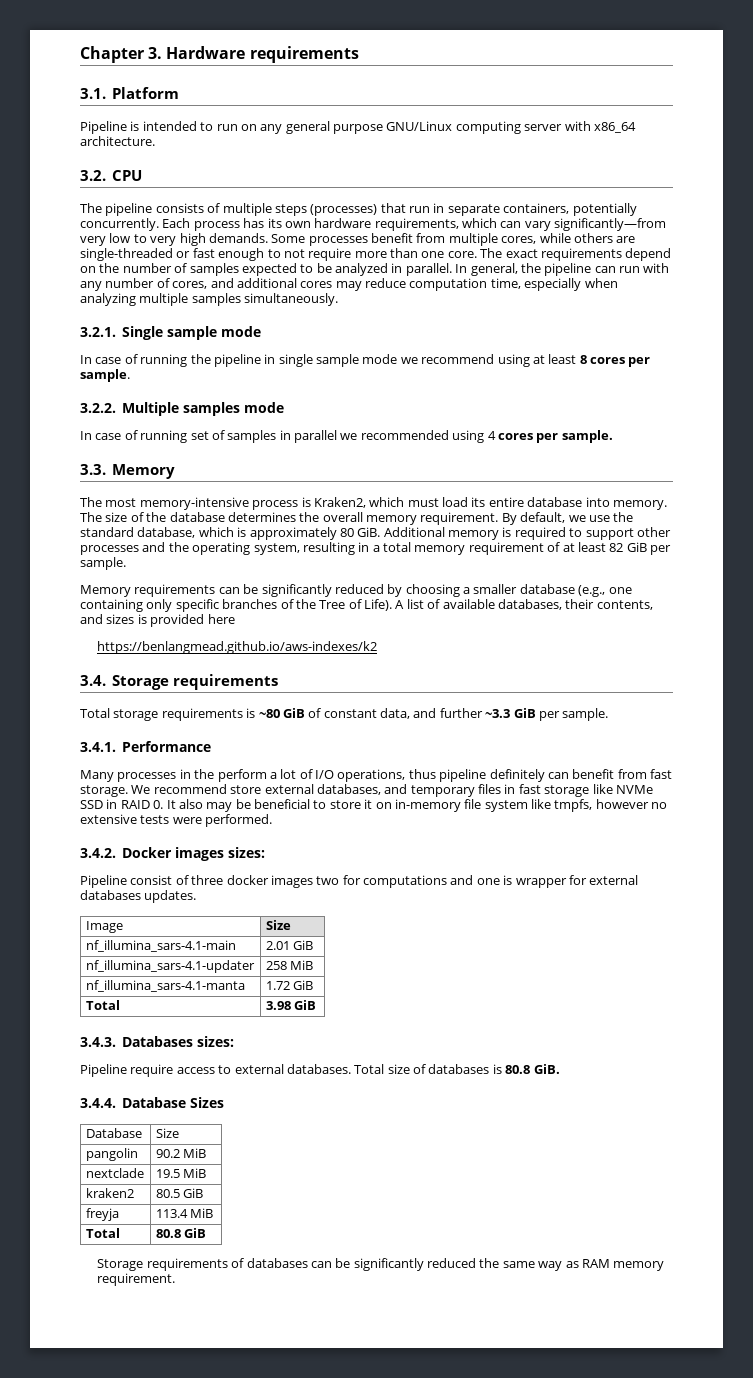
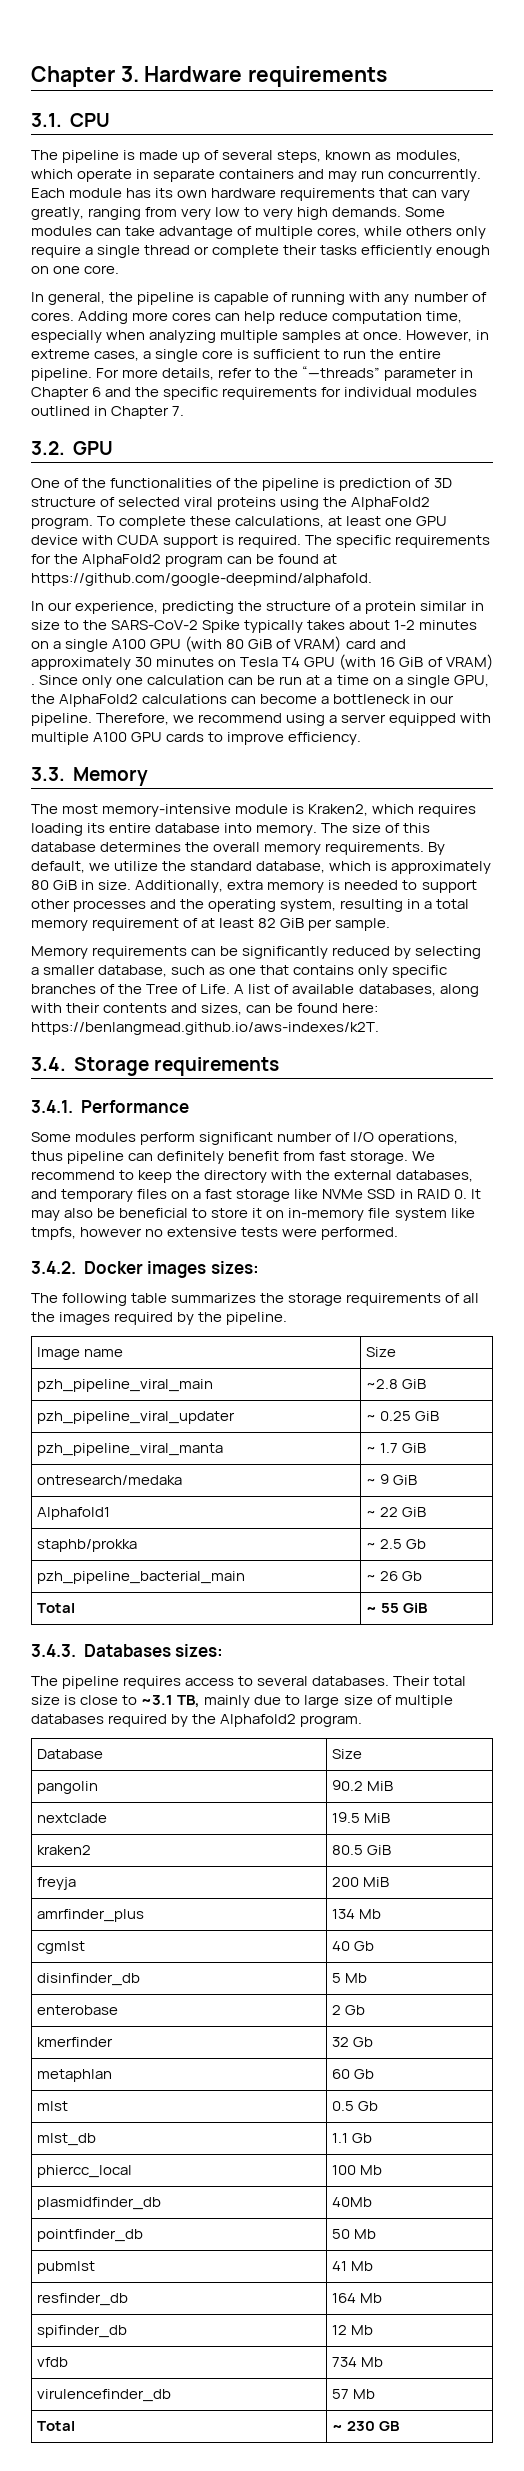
[112,87,180,99] [80,121,636,134] [80,136,155,146] [80,170,143,181] [80,203,637,216] Platform // Pipeline is intended to run on any general purpose GNU/Linux computing server with x86_64 architecture. // 3.2. CPU // The pipeline consists of multiple steps (processes) that run in separate containers, potentially -> [69,113,110,127] [31,150,461,163] [31,169,385,182] CPU // The pipeline is made up of several steps, known as modules, which operate in separate containers and may run
[193,221,240,231] process -> [69,188,123,198] module
[374,218,667,231] requirements, which can vary significantly—from -> [280,188,471,201] [31,207,178,220] requirements that can vary greatly, ranging from
[308,233,636,246] [80,248,672,261] [80,263,670,276] [80,278,362,291] processes benefit from multiple cores, while others are single-threaded or fast enough to not require more than one core. The exact requirements depend on the number of samples expected to be analyzed in parallel. In general, the pipeline can run with any number of cores, and additional cores may -> [31,226,487,239] [31,245,491,258] [31,265,120,274] [31,292,487,305] [31,311,276,324] modules can take advantage of multiple cores, while others only require a single thread or complete their tasks efficiently enough on one core. // In general, the pipeline is capable of running with any number of cores. Adding more cores can help
[244,293,339,306] [80,326,262,340] [80,354,651,367] [80,369,130,382] [80,402,285,416] [80,430,613,443] simultaneously. // 3.2.1. Single sample mode // In case of running the pipeline in single sample mode we recommend using at least 8 cores per sample. // 3.2.2. Multiple samples mode // In case of running set of samples in parallel we recommended using 4 cores per sample. -> [345,330,490,342] [31,349,441,362] [31,366,474,381] [31,387,478,400] [31,406,185,419] [31,441,113,455] [31,478,452,491] [31,497,431,510] [31,516,448,529] [31,535,491,548] [31,554,338,567] [31,573,372,586] [31,601,484,614] [31,620,478,633] [31,636,406,652] [31,654,493,670] [31,675,489,688] [31,694,455,707] [31,713,492,726] [31,732,362,745] at once. However, in extreme cases, a single core is sufficient to run the entire pipeline. For more details, refer to the “—threads” parameter in Chapter 6 and the specific requirements for individual modules outlined in Chapter 7. // 3.2. GPU // One of the functionalities of the pipeline is prediction of 3D structure of selected viral proteins using the AlphaFold2 program. To complete these calculations, at least one GPU device with CUDA support is required. The specific requirements for the AlphaFold2 program can be found at https://github.com/google-deepmind/alphafold. // In our experience, predicting the structure of a protein similar in size to the SARS-CoV-2 Spike typically takes about 1-2 minutes on a single A100 GPU (with 80 GiB of VRAM) card and approximately 30 minutes on Tesla T4 GPU (with 16 GiB of VRAM) . Since only one calculation can be run at a time on a single GPU, the AlphaFold2 calculations can become a bottleneck in our pipeline. Therefore, we recommend using a server equipped with multiple A100 GPU cards to improve efficiency.
[252,500,299,510] process -> [235,804,289,814] module
[407,497,468,507] must load -> [418,804,477,817] [31,823,83,836] requires loading
[146,512,167,522] the -> [403,823,431,833] this
[420,512,499,525] requirement. -> [325,842,425,855] requirements.
[588,515,610,522] use -> [114,861,159,871] utilize
[357,527,445,537] GiB. Additional -> [53,880,264,893] GiB in size. Additionally, extra
[514,527,566,540] required -> [344,880,399,890] needed
[405,584,460,597] choosing -> [415,946,482,959] selecting
[519,584,632,597] [80,599,143,612] database (e.g., one containing -> [98,965,355,977] database, such as one that contains
[364,599,392,611] Life). -> [200,984,231,994] Life.
[565,599,653,610] [80,614,235,627] [97,641,378,654] [80,674,279,690] [80,708,609,721] [80,741,212,752] [80,769,297,782] their contents, and sizes is provided here // https://benlangmead.github.io/aws-indexes/k2 // 3.4. Storage requirements // Total storage requirements is ~80 GiB of constant data, and further ~3.3 GiB per sample. // 3.4.1. Performance // Many processes in the perform a lot -> [439,984,479,997] [31,1003,379,1015] [31,1022,379,1035] [31,1057,279,1076] [31,1100,189,1113] [31,1132,333,1145] along with their contents and sizes, can be found here: https://benlangmead.github.io/aws-indexes/k2T. // 3.4. Storage requirements // 3.4.1. Performance // Some modules perform significant number
[489,769,569,782] definitely can -> [128,1151,225,1164] can definitely
[230,785,262,794] store -> [119,1170,331,1183] to keep the directory with the
[504,784,516,794] in -> [171,1191,202,1199] on a
[178,799,233,812] also may -> [31,1208,94,1221] may also
[80,875,639,888] [80,890,197,903] Pipeline consist of three docker images two for computations and one is wrapper for external databases updates. -> [31,1293,480,1306] [31,1312,288,1325] The following table summarizes the storage requirements of all the images required by the pipeline.
[265,920,291,930] [85,940,236,952] [265,940,314,950] [85,960,255,973] [265,960,314,970] [85,980,245,992] [265,980,314,990] [85,1000,120,1010] [265,1001,291,1010] | Size // nf_illumina_sars-4.1-main | 2.01 GiB // nf_illumina_sars-4.1-updater | 258 MiB // nf_illumina_sars-4.1-manta | 1.72 GiB // Total | 3.98 -> [84,1349,124,1357] [366,1347,397,1357] [37,1379,214,1392] [366,1379,427,1389] [37,1411,236,1424] [366,1411,440,1421] [37,1443,224,1456] [366,1443,427,1453] [37,1475,183,1485] [366,1474,418,1485] [37,1507,111,1520] [366,1507,427,1517] [37,1539,138,1552] [366,1539,427,1549] [37,1571,246,1584] [366,1571,423,1581] [37,1603,76,1613] [366,1603,400,1613] name | Size // pzh_pipeline_viral_main | ~2.8 GiB // pzh_pipeline_viral_updater | ~ 0.25 GiB // pzh_pipeline_viral_manta | ~ 1.7 GiB // ontresearch/medaka | ~ 9 GiB // Alphafold1 | ~ 22 GiB // staphb/prokka | ~ 2.5 Gb // pzh_pipeline_bacterial_main | ~ 26 Gb // Total | ~ 55
[80,1064,560,1077] [80,1097,225,1108] Pipeline require access to external databases. Total size of databases is 80.8 GiB. // 3.4.4. Database Sizes -> [31,1676,467,1689] [31,1695,453,1708] [31,1714,363,1727] The pipeline requires access to several databases. Their total size is close to ~3.1 TB, mainly due to large size of multiple databases required by the Alphafold2 program.
[155,1208,214,1218] [85,1228,120,1238] [155,1228,207,1238] [97,1258,665,1271] [97,1273,176,1286] 113.4 MiB // Total | 80.8 GiB // Storage requirements of databases can be significantly reduced the same way as RAM memory requirement. -> [332,1877,390,1887] [37,1909,145,1922] [332,1909,382,1919] [37,1941,86,1954] [332,1941,375,1951] [37,1973,141,1986] [332,1973,368,1983] [37,2005,119,2015] [332,2005,366,2015] [37,2037,114,2047] [332,2037,374,2047] [37,2069,113,2082] [332,2069,375,2079] [37,2101,69,2111] [332,2101,379,2111] [37,2133,97,2146] [332,2133,373,2143] [37,2165,133,2178] [332,2165,383,2175] [37,2197,162,2210] [332,2197,373,2207] [37,2229,144,2242] [332,2229,377,2239] [37,2261,96,2274] [332,2261,374,2271] [37,2293,129,2306] [332,2293,383,2303] [37,2325,128,2338] [332,2325,374,2335] [37,2357,69,2367] [332,2357,384,2367] [37,2389,172,2402] [332,2389,376,2399] [37,2421,76,2431] [332,2421,401,2431] 200 MiB // amrfinder_plus | 134 Mb // cgmlst | 40 Gb // disinfinder_db | 5 Mb // enterobase | 2 Gb // kmerfinder | 32 Gb // metaphlan | 60 Gb // mlst | 0.5 Gb // mlst_db | 1.1 Gb // phiercc_local | 100 Mb // plasmidfinder_db | 40Mb // pointfinder_db | 50 Mb // pubmlst | 41 Mb // resfinder_db | 164 Mb // spifinder_db | 12 Mb // vfdb | 734 Mb // virulencefinder_db | 57 Mb // Total | ~ 230 GB

